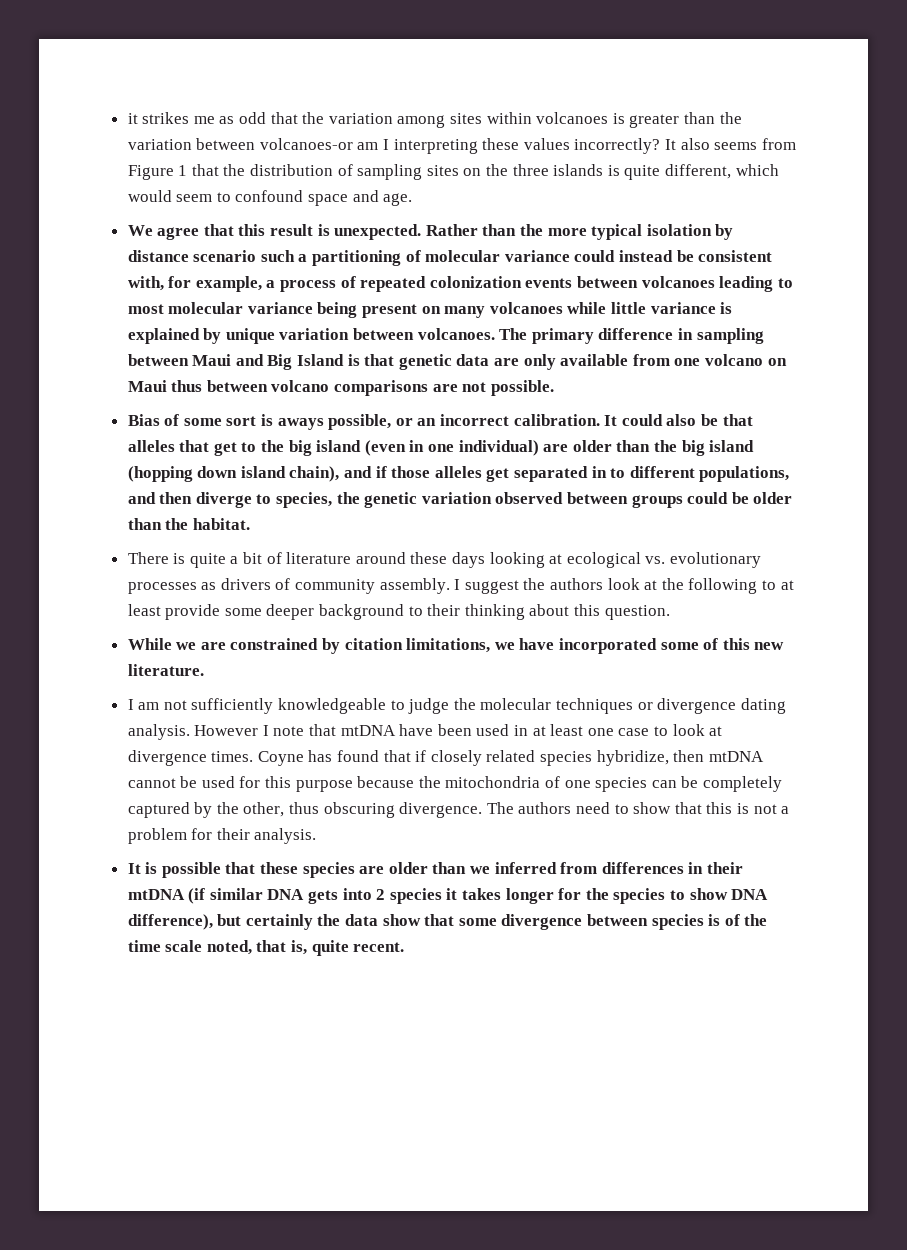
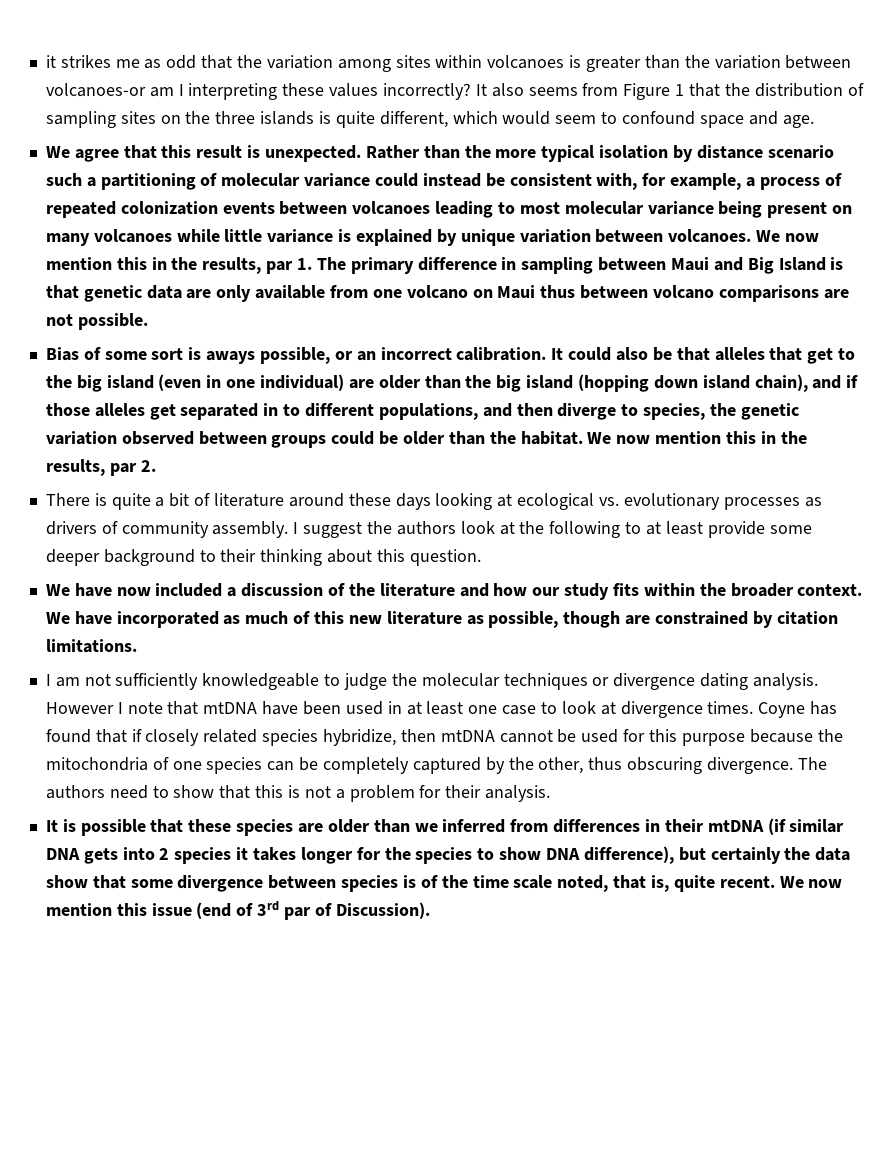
(495, 334) none -> [756,230,819,242] [45,257,312,274] We now mention this in the results, par 1.
(250, 524) none -> [587,431,807,444] [45,459,156,476] We now mention this in the results, par 2.
[127,638,785,654] [127,664,204,676] While we are constrained by citation limitations, we have incorporated some of this new literature. -> [45,583,863,600] [45,611,838,628] [45,639,137,653] We have now included a discussion of the literature and how our study fits within the broader context. We have incorporated as much of this new literature as possible, though are constrained by citation limitations.
(405, 947) none -> [779,876,843,888] [45,901,430,920] We now mention this issue (end of 3rd par of Discussion).

